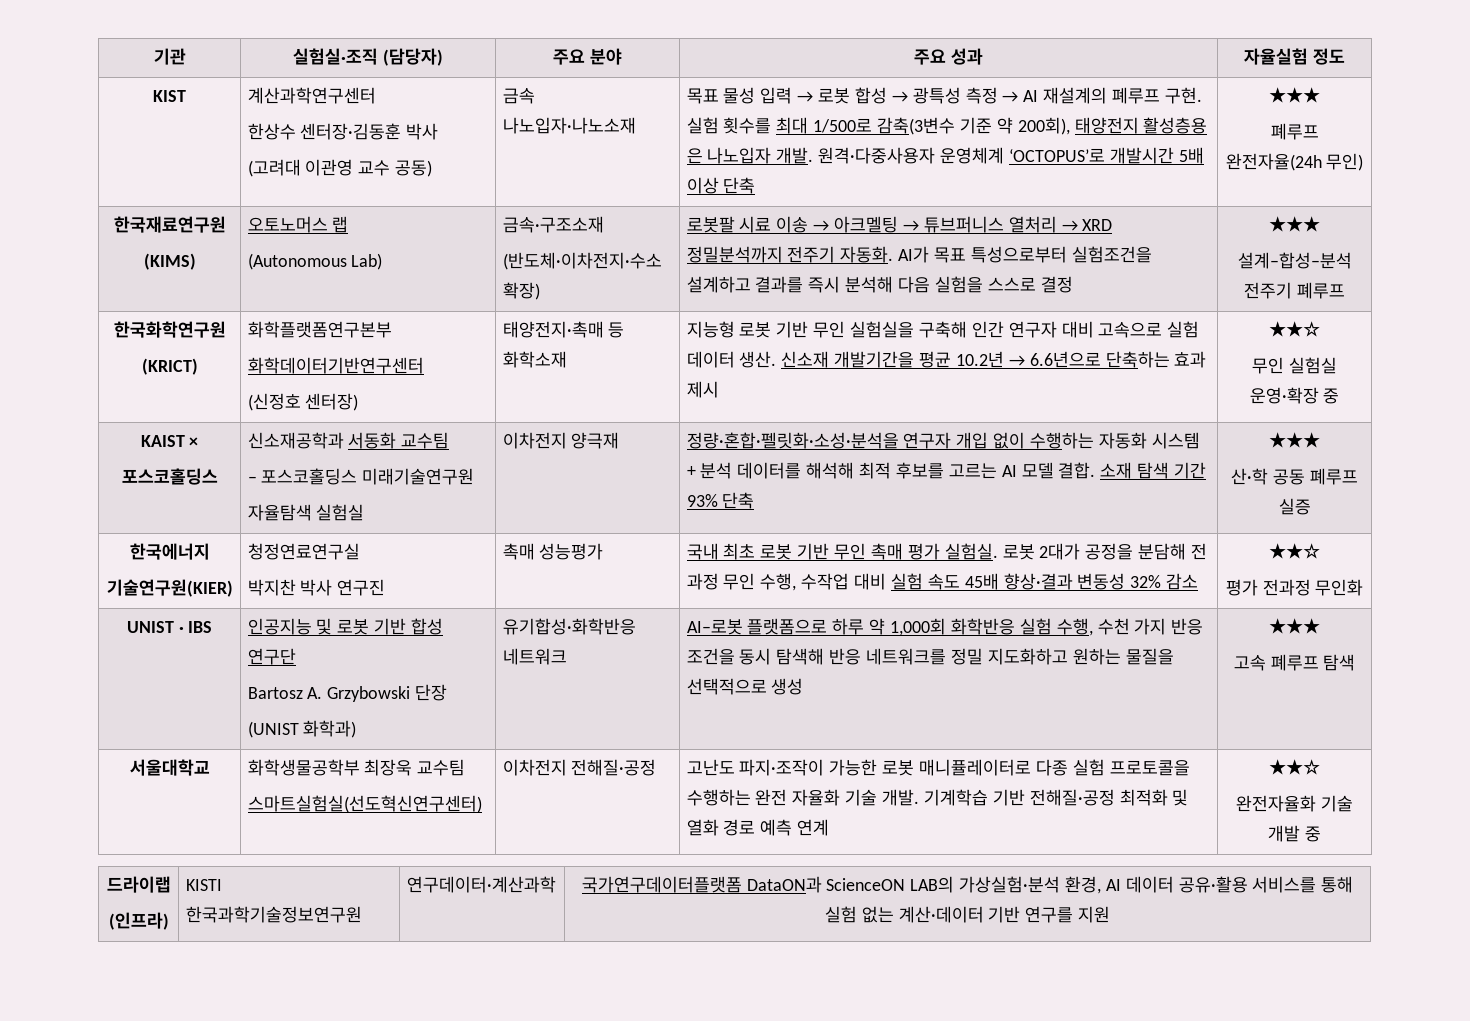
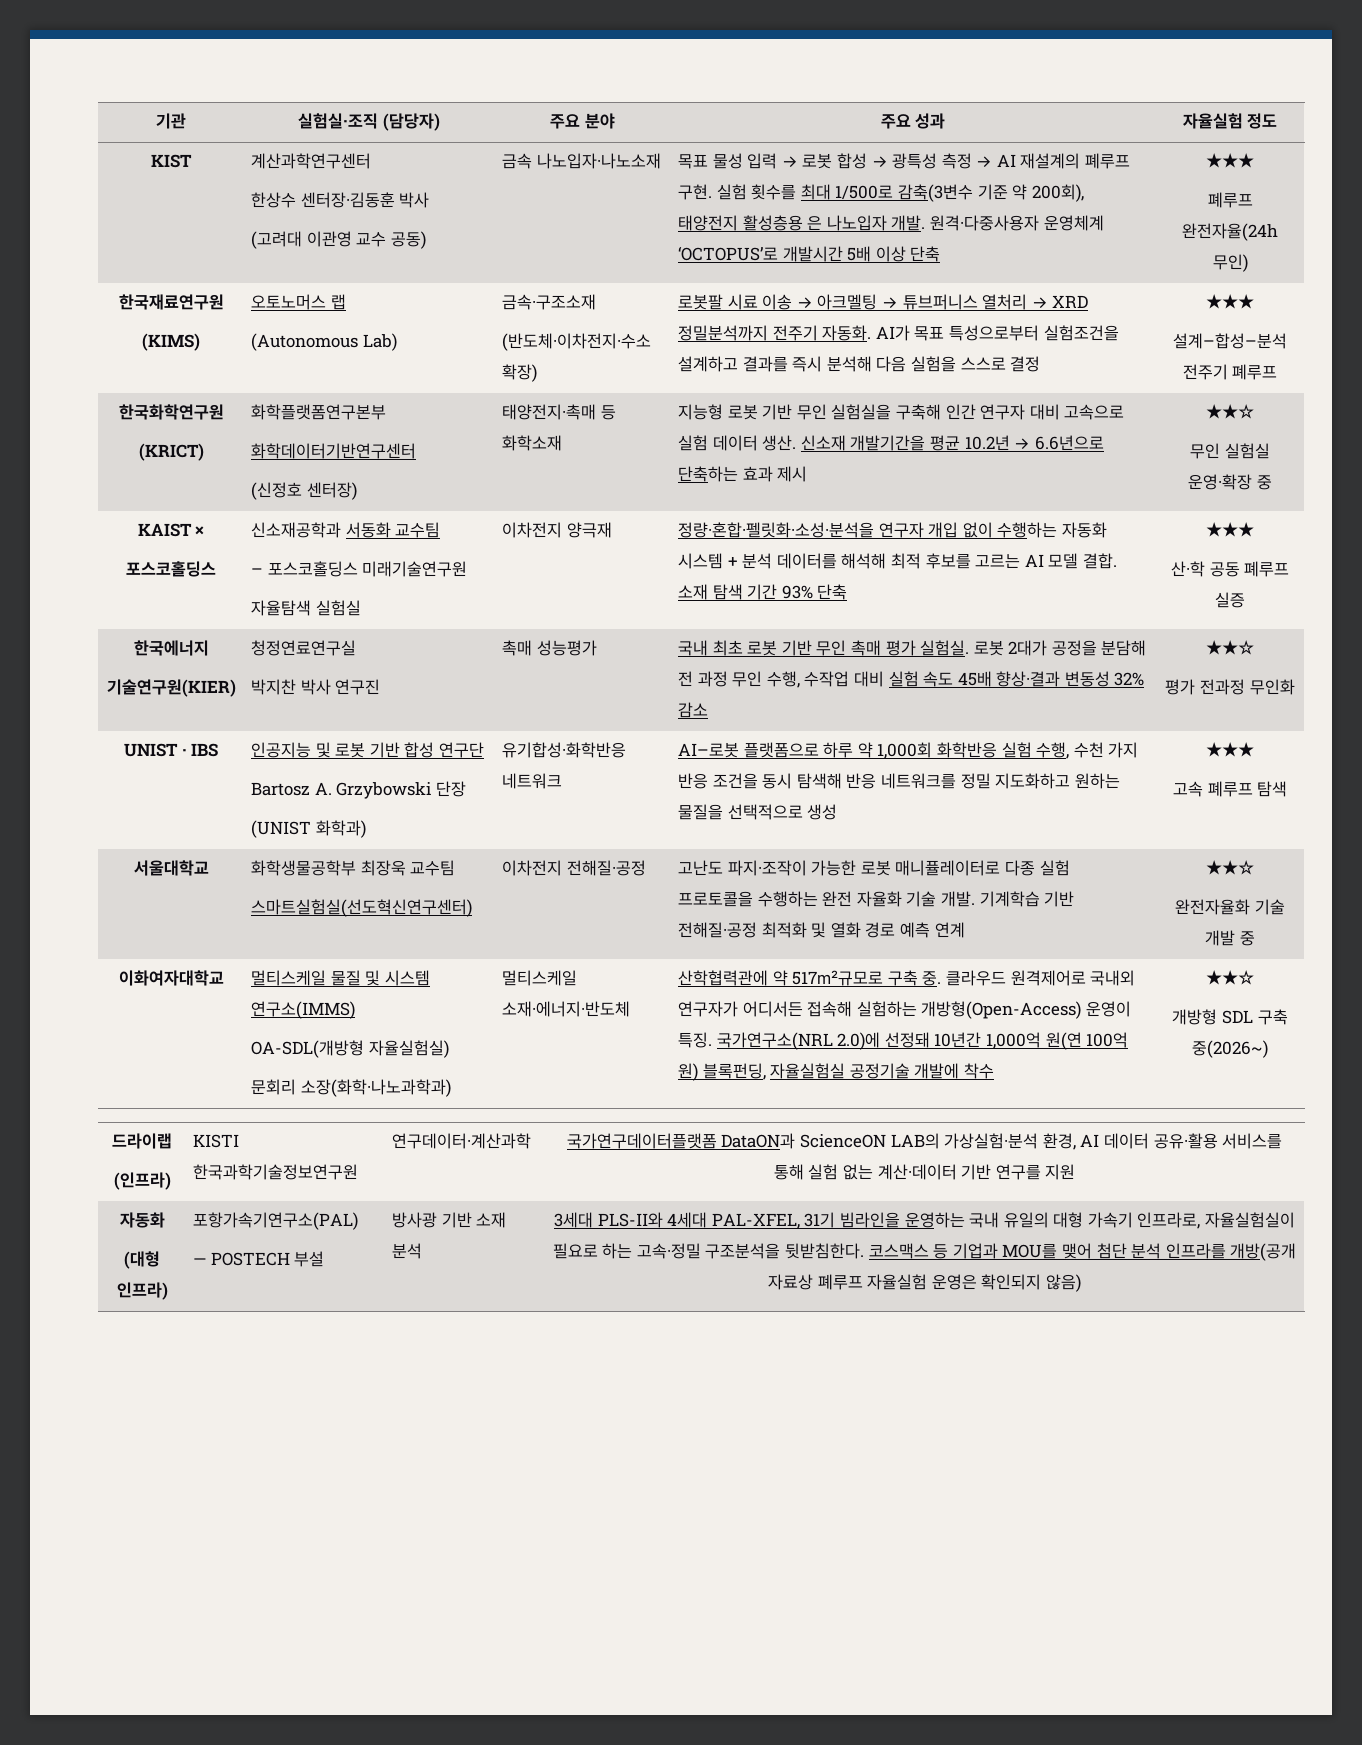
(1321, 834) none -> [118,970,224,986] [250,970,430,986] [250,1001,355,1019] [250,1040,449,1058] [250,1079,451,1097] [501,970,577,986] [501,1001,630,1017] [677,970,1136,986] [677,1001,1131,1019] [677,1032,1129,1050] [677,1063,994,1081] [1206,970,1254,985] [1172,1009,1288,1025] [1192,1040,1268,1058] // 이화여자대학교 | 멀티스케일 물질 및 시스템 연구소(IMMS) // OA-SDL(개방형 자율실험실) // 문회리 소장(화학·나노과학과) | 멀티스케일 소재·에너지·반도체 | 산학협력관에 약 517㎡규모로 구축 중. 클라우드 원격제어로 국내외 연구자가 어디서든 접속해 실험하는 개방형(Open-Access) 운영이 특징. 국가연구소(NRL 2.0)에 선정돼 10년간 1,000억 원(연 100억 원) 블록펀딩, 자율실험실 공정기술 개발에 착수 | ★★☆ // 개방형 SDL 구축 중(2026~)
(1111, 914) none -> [119,1212,165,1228] [124,1251,160,1269] [116,1282,168,1300] [192,1212,358,1230] [192,1251,325,1267] [391,1212,507,1228] [391,1243,422,1259] [553,1212,1296,1229] [552,1243,1297,1261] [768,1274,1081,1292] // 자동화 // (대형 인프라) | 포항가속기연구소(PAL) // — POSTECH 부설 | 방사광 기반 소재 분석 | 3세대 PLS-II와 4세대 PAL-XFEL, 31기 빔라인을 운영하는 국내 유일의 대형 가속기 인프라로, 자율실험실이 필요로 하는 고속·정밀 구조분석을 뒷받침한다. 코스맥스 등 기업과 MOU를 맺어 첨단 분석 인프라를 개방(공개 자료상 폐루프 자율실험 운영은 확인되지 않음)

